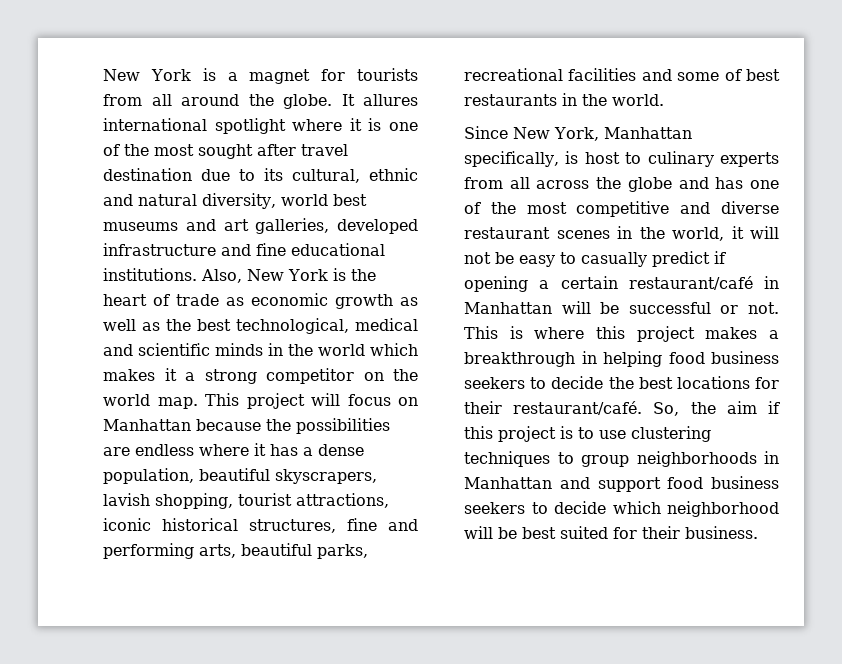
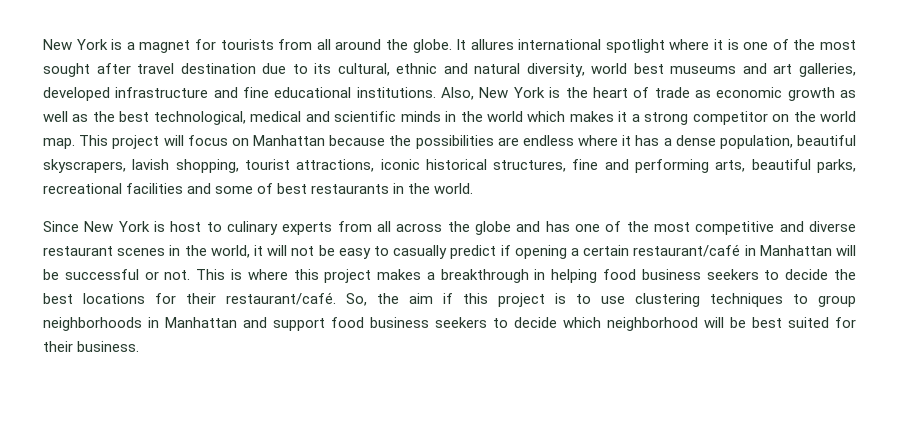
[554,127,692,141] [464,151,559,167] York, Manhattan specifically, -> [118,221,150,232] York

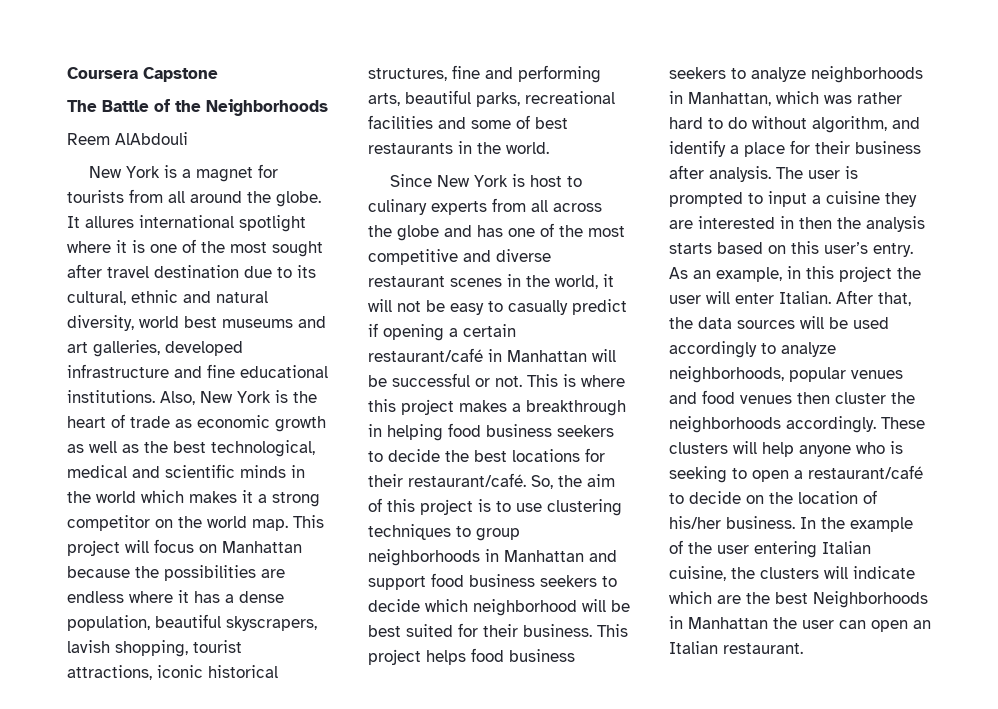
(43, 44) none -> [67,67,218,82] [67,99,328,116] [67,132,188,145] Coursera Capstone // The Battle of the Neighborhoods // Reem AlAbdouli //
[443,293,453,304] if -> [368,498,382,512] of
(140, 346) none -> [597,624,628,637] [368,648,575,665] [669,66,923,83] [669,91,902,106] [669,116,920,133] [669,140,921,157] [669,165,858,182] [669,191,917,207] [669,216,925,232] [669,241,913,257] [669,266,921,282] [669,290,911,306] [669,316,889,329] [669,341,836,358] [669,366,903,383] [669,390,915,404] [669,416,925,433] [669,441,903,457] [669,465,923,483] [669,490,877,504] [669,516,913,532] [669,540,871,558] [669,566,915,581] [669,591,928,608] [669,616,931,632] [669,641,803,654] This project helps food business seekers to analyze neighborhoods in Manhattan, which was rather hard to do without algorithm, and identify a place for their business after analysis. The user is prompted to input a cuisine they are interested in then the analysis starts based on this user’s entry. As an example, in this project the user will enter Italian. After that, the data sources will be used accordingly to analyze neighborhoods, popular venues and food venues then cluster the neighborhoods accordingly. These clusters will help anyone who is seeking to open a restaurant/café to decide on the location of his/her business. In the example of the user entering Italian cuisine, the clusters will indicate which are the best Neighborhoods in Manhattan the user can open an Italian restaurant.

